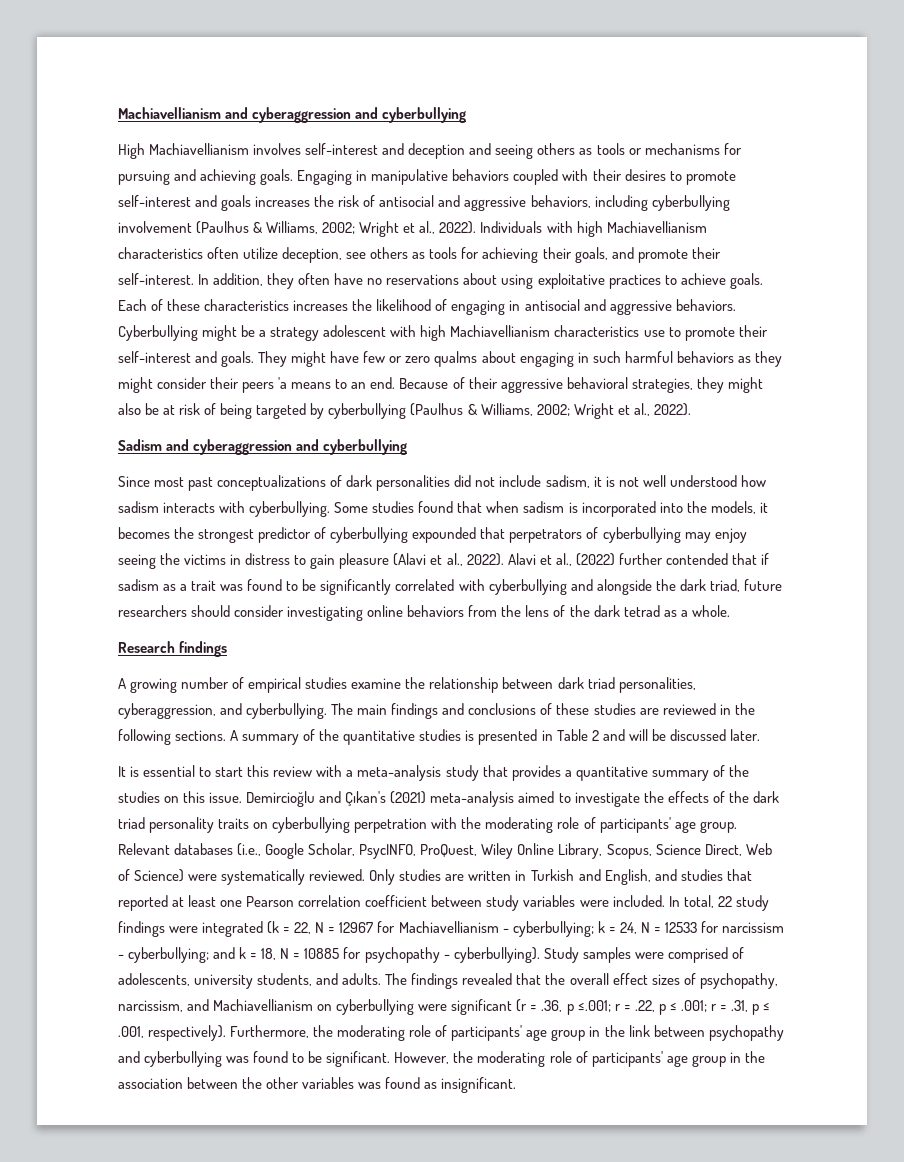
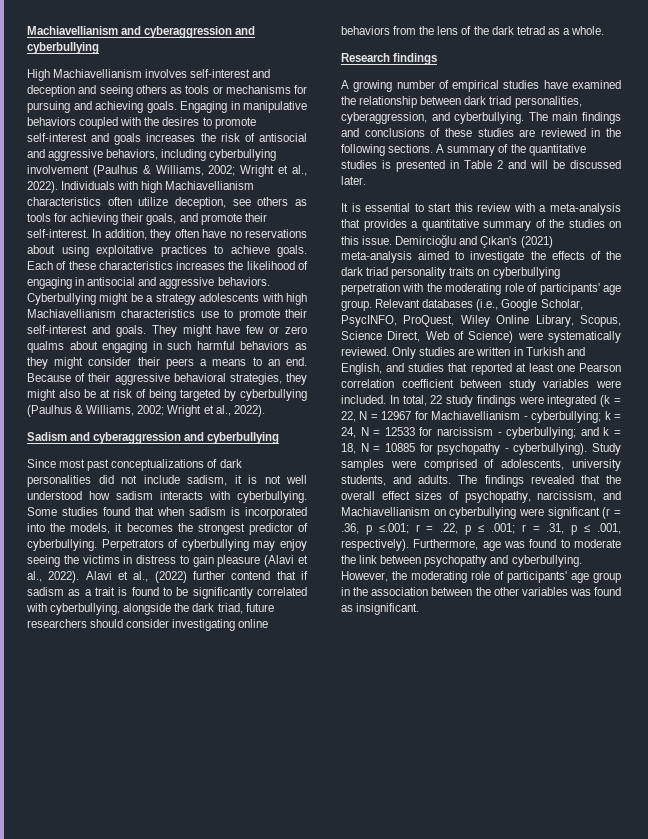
[592,169,622,181] their -> [144,117,160,126] the
[323,325,387,337] adolescent -> [199,293,260,302] adolescents
[278,377,288,389] 'a -> [200,359,208,366] a
[330,527,583,543] cyberbullying expounded that perpetrators -> [27,539,164,551] cyberbullying. Perpetrators
[665,553,728,565] contended -> [231,571,271,580] contend
[220,584,244,591] was -> [118,587,128,596] is
[488,579,593,595] cyberbullying and -> [50,603,121,615] cyberbullying,
[351,678,402,689] examine -> [543,80,621,89] have examined
[445,765,479,781] study -> (621, 209) none
[313,1025,601,1041] the moderating role of participants' age group in -> [482,539,621,551] age was found to moderate
[144,1051,391,1067] cyberbullying was found to be significant. -> [511,555,582,567] cyberbullying.

